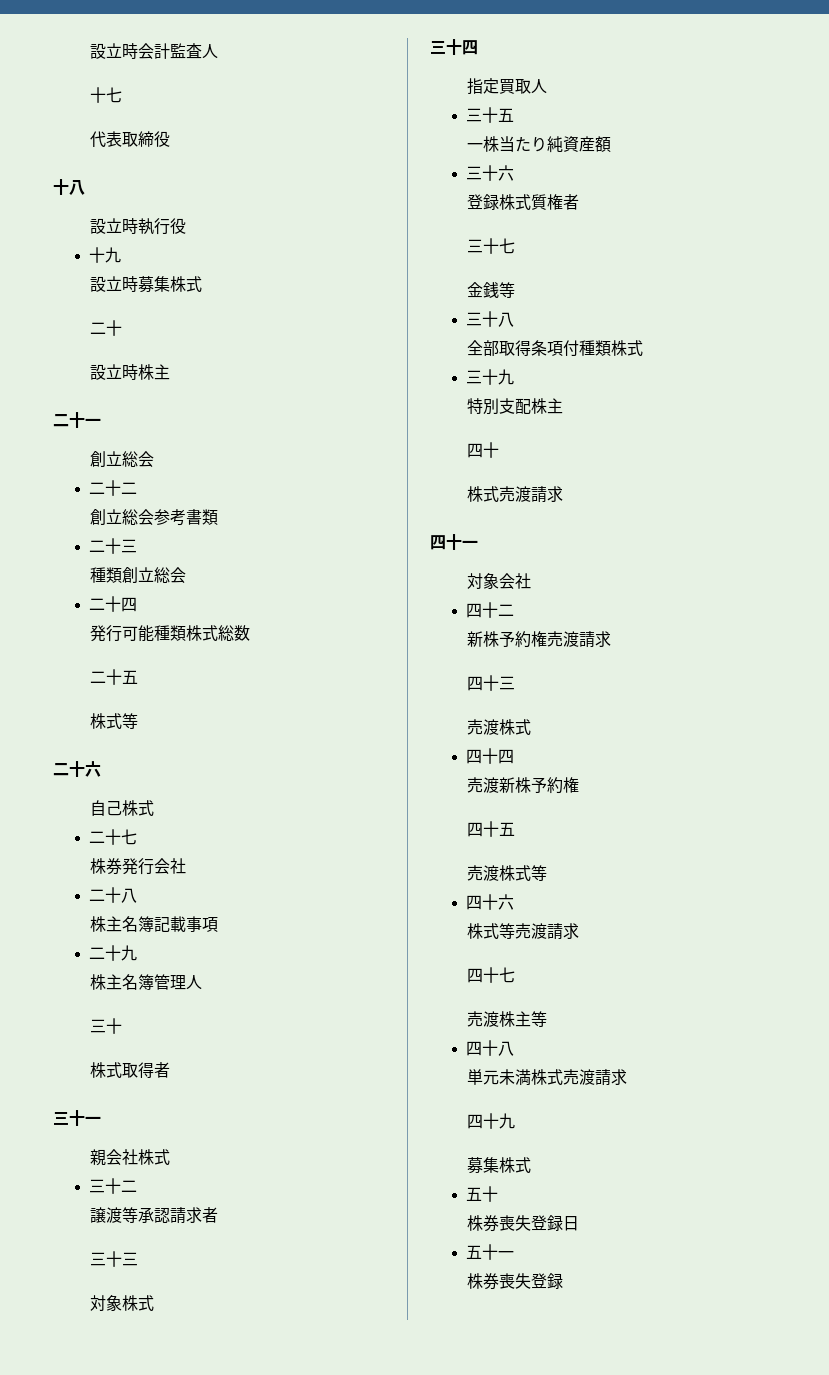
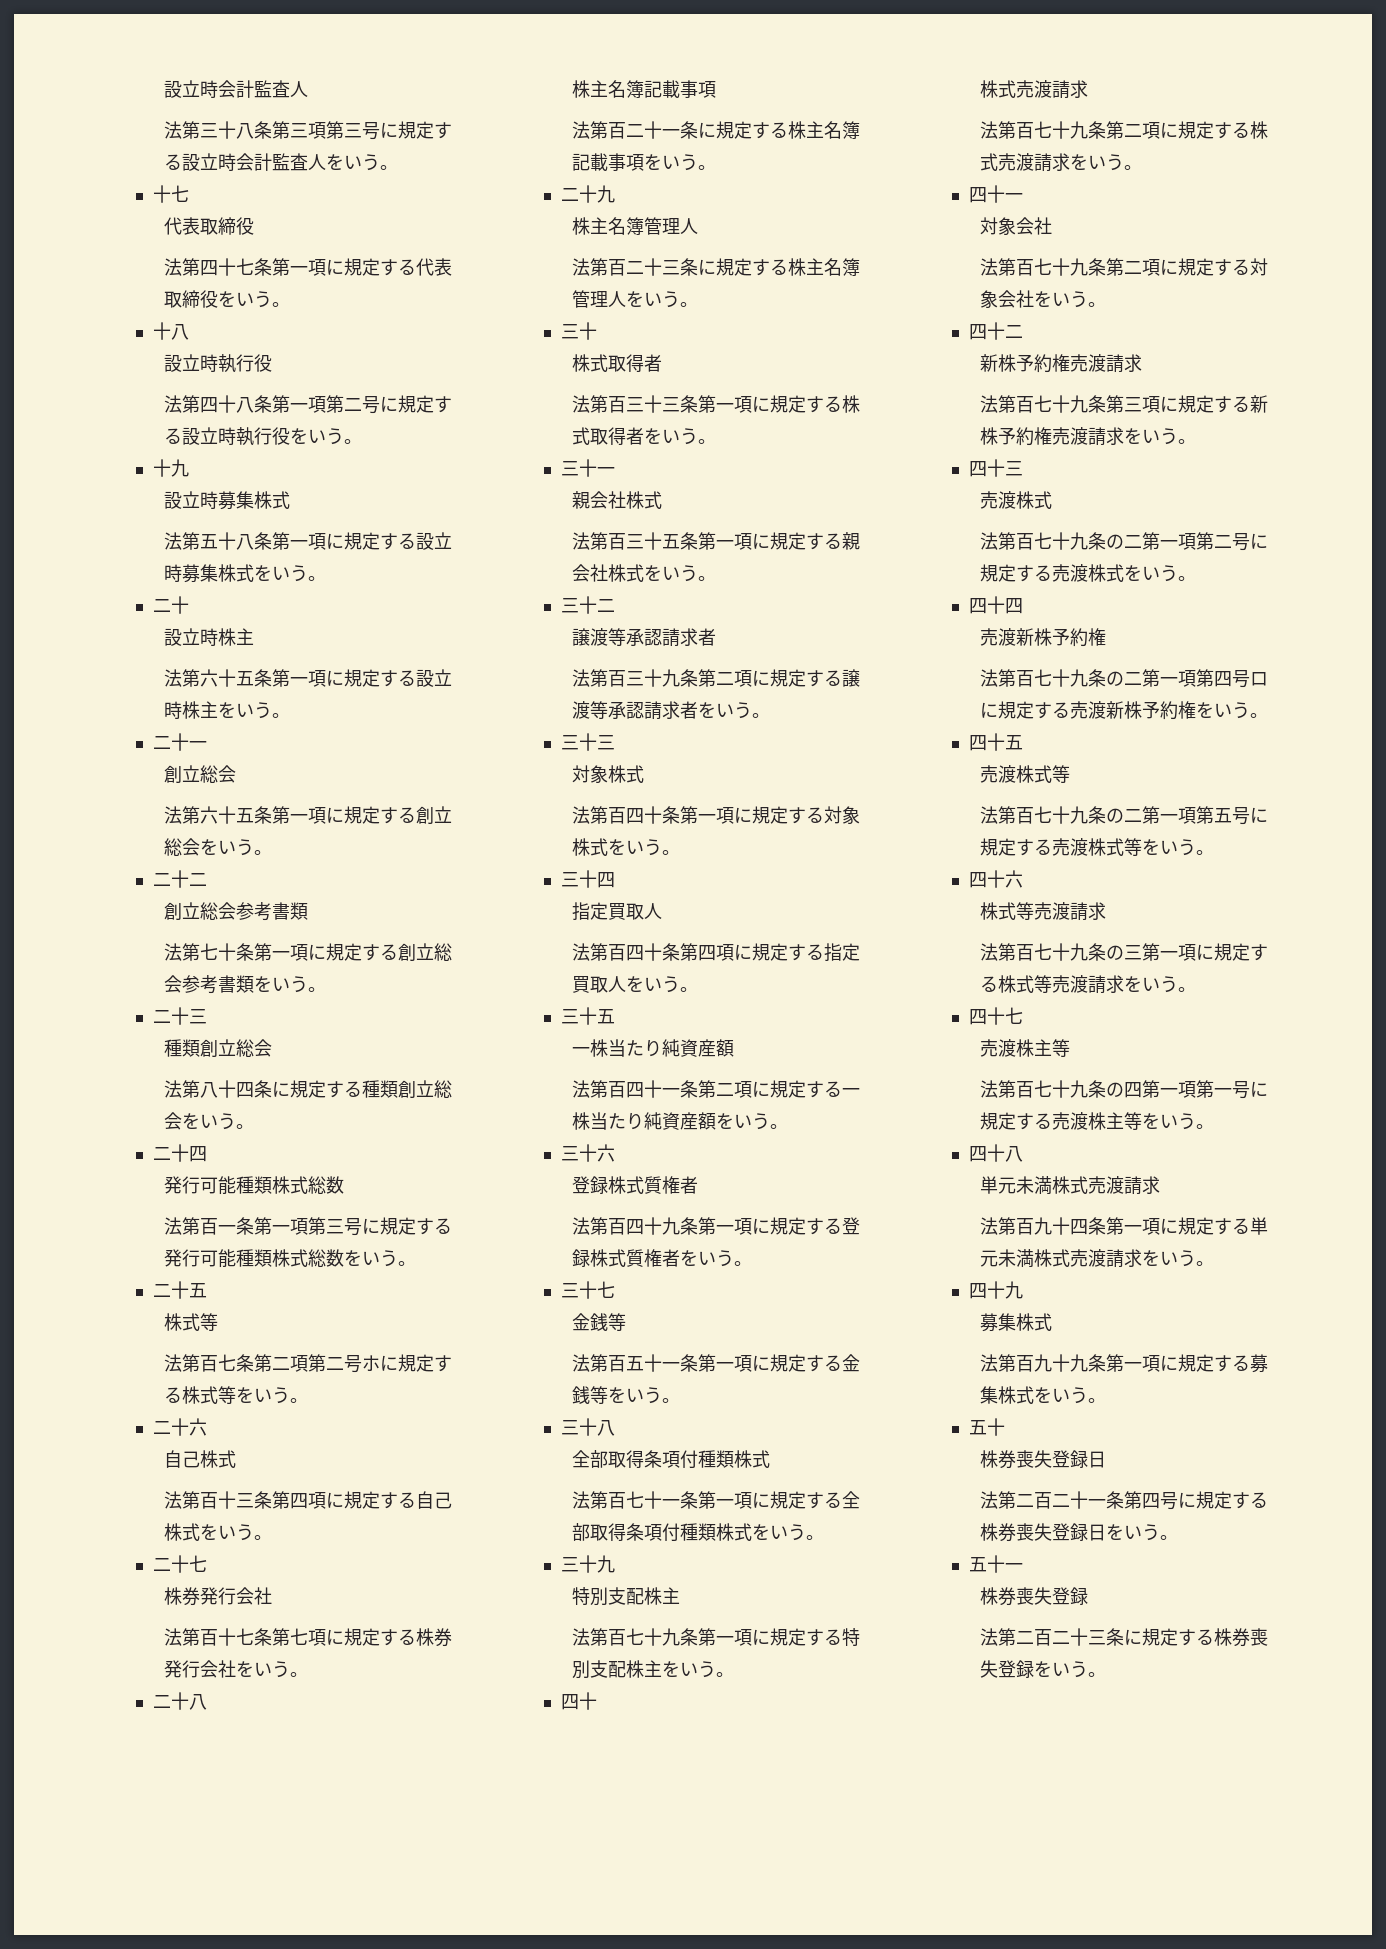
[90,87,123,103] [90,131,171,148] [53,179,85,195] [90,218,187,235] 十七 // 代表取締役 // 十八 // 設立時執行役 -> [163,121,452,140] [163,153,398,171] [152,185,189,203] [163,217,254,235] [163,258,452,276] [163,290,290,308] [152,322,189,340] [163,354,272,373] [163,395,452,414] [163,427,362,446] 法第三十八条第三項第三号に規定する設立時会計監査人をいう。 // 十七 // 代表取締役 // 法第四十七条第一項に規定する代表取締役をいう。 // 十八 // 設立時執行役 // 法第四十八条第一項第二号に規定する設立時執行役をいう。
[90,320,123,336] [90,364,171,380] [53,412,101,428] [90,451,155,468] 二十 // 設立時株主 // 二十一 // 創立総会 -> [163,532,452,550] [163,564,326,583] [152,596,189,614] [163,628,254,646] [163,669,452,687] [163,701,290,719] [152,733,207,751] [163,765,236,784] [163,806,452,825] [163,838,272,856] 法第五十八条第一項に規定する設立時募集株式をいう。 // 二十 // 設立時株主 // 法第六十五条第一項に規定する設立時株主をいう。 // 二十一 // 創立総会 // 法第六十五条第一項に規定する創立総会をいう。
(219, 517) none -> [163,943,452,962] [163,975,326,994] // 法第七十条第一項に規定する創立総会参考書類をいう。
(187, 575) none -> [163,1080,452,1099] [163,1112,254,1130] // 法第八十四条に規定する種類創立総会をいう。
[90,669,139,685] [90,713,139,729] [53,761,101,777] [90,800,155,816] 二十五 // 株式等 // 二十六 // 自己株式 -> [163,1217,452,1236] [163,1249,416,1268] [152,1281,207,1299] [163,1313,218,1331] [163,1354,452,1373] [163,1386,308,1404] [152,1418,207,1436] [163,1450,236,1468] [163,1491,452,1509] [163,1523,272,1541] 法第百一条第一項第三号に規定する発行可能種類株式総数をいう。 // 二十五 // 株式等 // 法第百七条第二項第二号ホに規定する株式等をいう。 // 二十六 // 自己株式 // 法第百十三条第四項に規定する自己株式をいう。
(187, 866) none -> [163,1628,452,1647] [163,1660,308,1678] // 法第百十七条第七項に規定する株券発行会社をいう。
(219, 924) none -> [571,121,860,139] [571,153,716,171] // 法第百二十一条に規定する株主名簿記載事項をいう。
[90,1018,123,1034] [90,1062,171,1078] [53,1110,101,1126] [90,1149,171,1166] 三十 // 株式取得者 // 三十一 // 親会社株式 -> [571,258,860,276] [571,290,698,308] [560,322,597,340] [571,354,662,372] [571,395,860,413] [571,427,716,445] [560,459,615,477] [571,491,662,509] [571,532,860,550] [571,564,716,582] 法第百二十三条に規定する株主名簿管理人をいう。 // 三十 // 株式取得者 // 法第百三十三条第一項に規定する株式取得者をいう。 // 三十一 // 親会社株式 // 法第百三十五条第一項に規定する親会社株式をいう。
[90,1251,139,1267] [90,1295,155,1311] [430,39,478,55] [467,78,548,95] 三十三 // 対象株式 // 三十四 // 指定買取人 -> [571,669,860,687] [571,701,770,720] [560,733,615,751] [571,765,644,783] [571,806,860,824] [571,838,680,856] [560,870,615,888] [571,902,662,921] [571,943,860,962] [571,976,698,993] 法第百三十九条第二項に規定する譲渡等承認請求者をいう。 // 三十三 // 対象株式 // 法第百四十条第一項に規定する対象株式をいう。 // 三十四 // 指定買取人 // 法第百四十条第四項に規定する指定買取人をいう。
(612, 144) none -> [571,1080,860,1098] [571,1112,788,1130] // 法第百四十一条第二項に規定する一株当たり純資産額をいう。
[467,238,516,254] [467,282,516,298] 三十七 // 金銭等 -> [571,1217,860,1235] [571,1249,752,1267] [560,1281,615,1299] [571,1313,626,1331] [571,1354,860,1372] [571,1386,680,1404] 法第百四十九条第一項に規定する登録株式質権者をいう。 // 三十七 // 金銭等 // 法第百五十一条第一項に規定する金銭等をいう。
(644, 348) none -> [571,1491,860,1509] [571,1523,824,1542] // 法第百七十一条第一項に規定する全部取得条項付種類株式をいう。
[467,442,500,458] [467,486,564,503] [430,534,478,550] [467,573,532,589] 四十 // 株式売渡請求 // 四十一 // 対象会社 -> [571,1628,860,1646] [571,1660,734,1679] [560,1692,597,1710] [979,80,1088,99] [979,121,1268,139] [979,153,1142,172] [968,185,1023,203] [979,217,1052,235] [979,258,1268,276] [979,290,1106,308] 法第百七十九条第一項に規定する特別支配株主をいう。 // 四十 // 株式売渡請求 // 法第百七十九条第二項に規定する株式売渡請求をいう。 // 四十一 // 対象会社 // 法第百七十九条第二項に規定する対象会社をいう。
[467,675,516,691] [467,719,532,735] 四十三 // 売渡株式 -> [979,395,1268,413] [979,427,1196,446] [968,459,1023,477] [979,491,1052,509] [979,532,1268,551] [979,564,1196,582] 法第百七十九条第三項に規定する新株予約権売渡請求をいう。 // 四十三 // 売渡株式 // 法第百七十九条の二第一項第二号に規定する売渡株式をいう。
[467,821,516,837] [467,865,548,881] 四十五 // 売渡株式等 -> [979,669,1268,688] [979,701,1268,720] [968,733,1023,751] [979,765,1070,783] [979,806,1268,825] [979,838,1214,856] 法第百七十九条の二第一項第四号ロに規定する売渡新株予約権をいう。 // 四十五 // 売渡株式等 // 法第百七十九条の二第一項第五号に規定する売渡株式等をいう。
[467,967,516,983] [467,1011,548,1027] 四十七 // 売渡株主等 -> [979,943,1268,961] [979,975,1196,994] [968,1007,1023,1025] [979,1039,1070,1057] [979,1080,1268,1099] [979,1112,1214,1130] 法第百七十九条の三第一項に規定する株式等売渡請求をいう。 // 四十七 // 売渡株主等 // 法第百七十九条の四第一項第一号に規定する売渡株主等をいう。
[467,1113,516,1129] [467,1157,532,1174] 四十九 // 募集株式 -> [979,1217,1268,1235] [979,1249,1214,1268] [968,1281,1023,1299] [979,1313,1052,1332] [979,1354,1268,1373] [979,1386,1106,1404] 法第百九十四条第一項に規定する単元未満株式売渡請求をいう。 // 四十九 // 募集株式 // 法第百九十九条第一項に規定する募集株式をいう。
(580, 1223) none -> [979,1491,1268,1510] [979,1523,1178,1542] // 法第二百二十一条第四号に規定する株券喪失登録日をいう。
(564, 1281) none -> [979,1628,1268,1647] [979,1660,1106,1678] // 法第二百二十三条に規定する株券喪失登録をいう。

